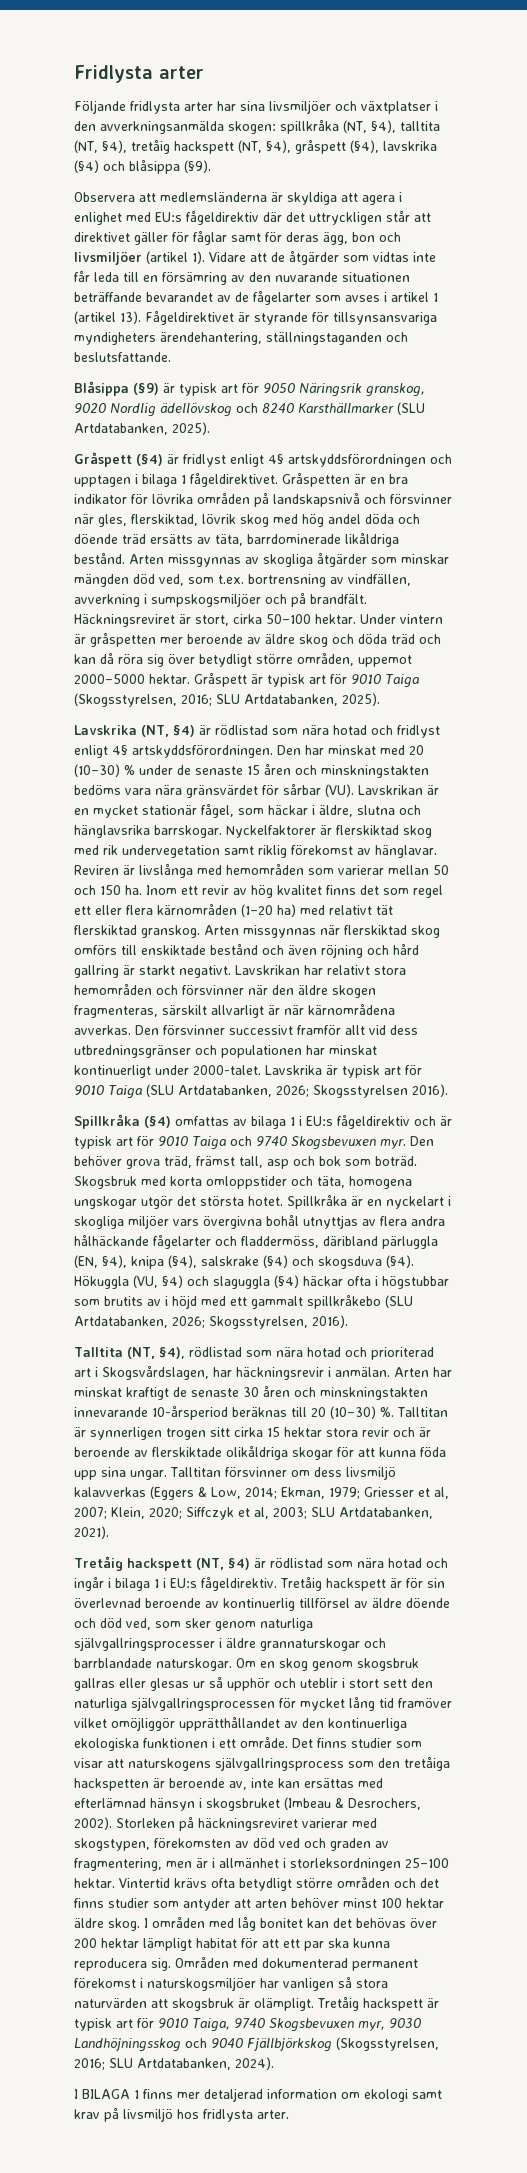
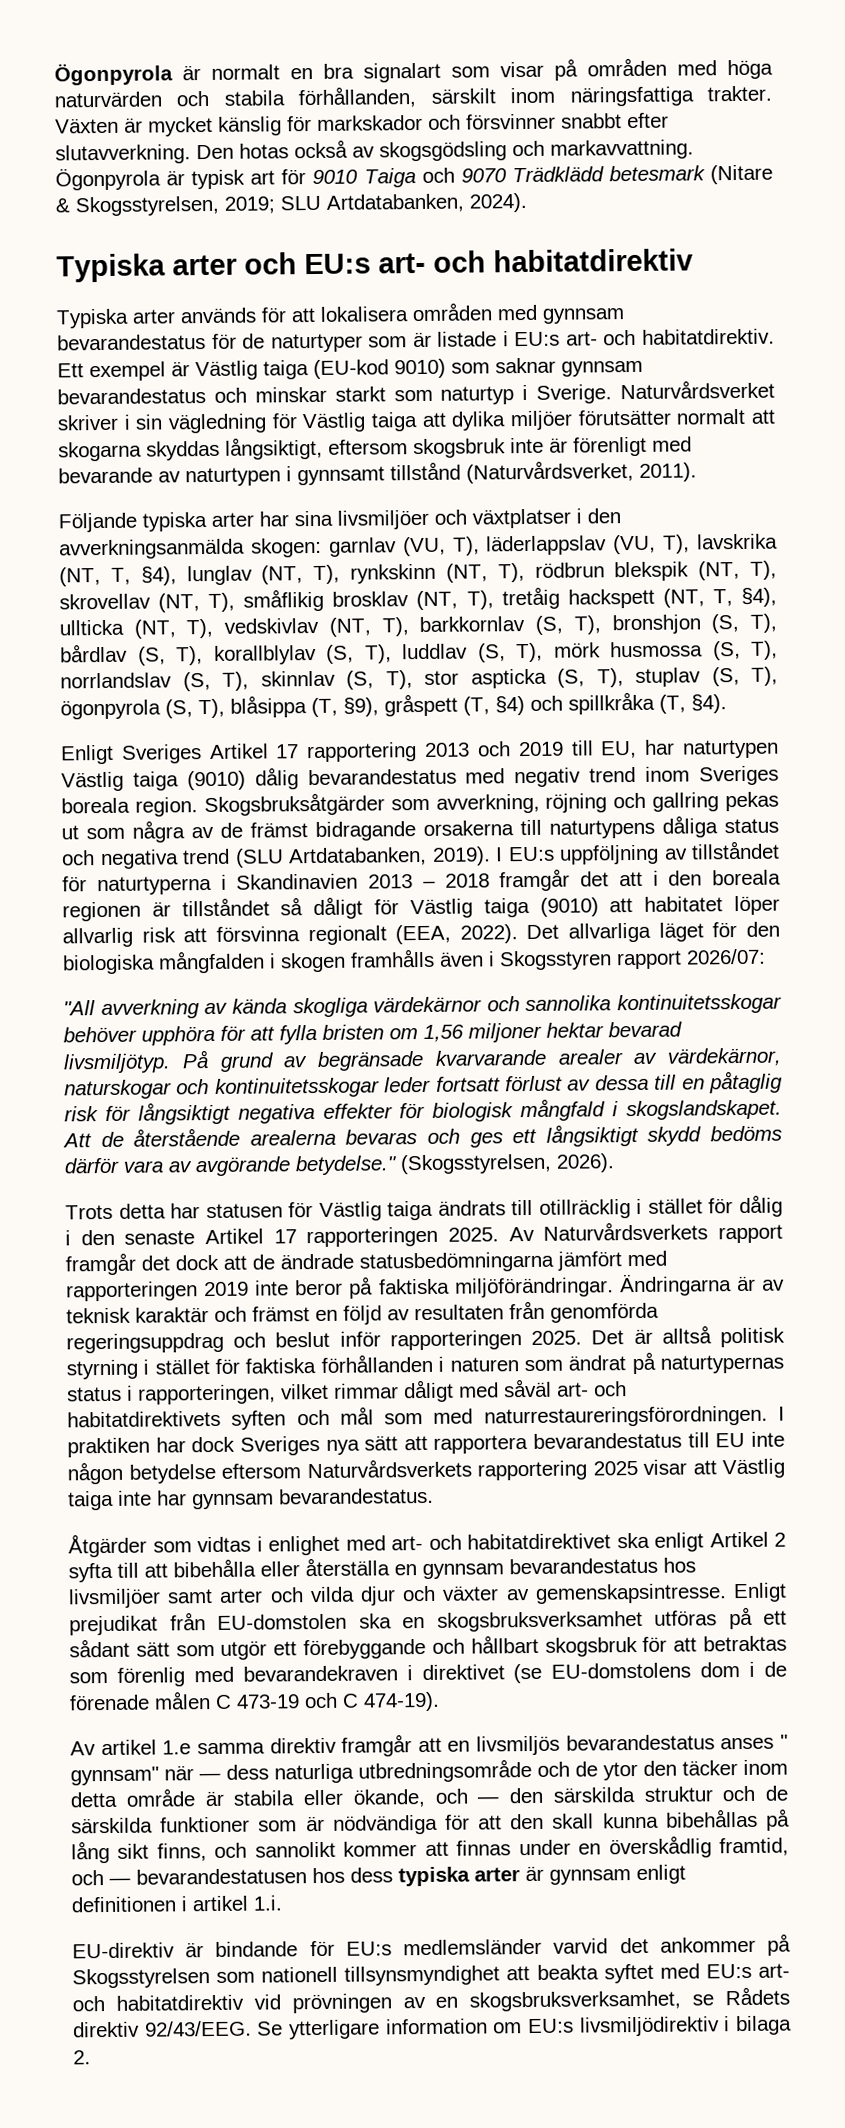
[74,65,204,83] Fridlysta arter -> [54,57,773,86] [54,85,772,109] [55,112,669,137] [55,139,694,165] [55,164,773,191] [55,192,527,217] [56,248,693,283] [56,302,625,329] [57,328,775,353] [57,357,643,382] [57,379,775,405] [57,408,775,434] [58,436,692,462] [58,459,697,487] Ögonpyrola är normalt en bra signalart som visar på områden med höga naturvärden och stabila förhållanden, särskilt inom näringsfattiga trakter. Växten är mycket känslig för markskador och försvinner snabbt efter slutavverkning. Den hotas också av skogsgödsling och markavvattning. Ögonpyrola är typisk art för 9010 Taiga och 9070 Trädklädd betesmark (Nitare & Skogsstyrelsen, 2019; SLU Artdatabanken, 2024). // Typiska arter och EU:s art- och habitatdirektiv // Typiska arter används för att lokalisera områden med gynnsam bevarandestatus för de naturtyper som är listade i EU:s art- och habitatdirektiv. Ett exempel är Västlig taiga (EU-kod 9010) som saknar gynnsam bevarandestatus och minskar starkt som naturtyp i Sverige. Naturvårdsverket skriver i sin vägledning för Västlig taiga att dylika miljöer förutsätter normalt att skogarna skyddas långsiktigt, eftersom skogsbruk inte är förenligt med bevarande av naturtypen i gynnsamt tillstånd (Naturvårdsverket, 2011).
[130,101,180,114] fridlysta -> [142,512,207,532] typiska
[280,119,440,134] [74,139,437,154] [74,159,211,174] [74,192,402,205] [74,210,431,225] [74,230,401,245] [74,250,436,265] [74,270,410,285] [74,290,438,305] [74,310,437,325] [74,332,408,345] [74,352,171,362] [74,381,425,397] [74,402,425,417] [74,422,210,435] [74,452,452,467] [74,472,408,487] [74,492,452,507] [74,513,420,527] [74,532,399,547] [74,552,449,567] [74,573,411,587] [74,592,367,607] [74,614,443,627] [74,632,441,647] [74,652,412,667] [74,672,419,688] [74,693,380,707] [74,724,440,738] [74,744,424,758] [74,763,429,778] [74,783,439,798] [74,803,421,818] [74,825,432,838] [74,844,437,858] [74,863,449,878] [74,884,443,898] [74,903,393,917] [74,925,440,938] [74,943,419,958] [74,965,406,978] [74,983,376,998] [74,1003,395,1018] [74,1024,418,1035] [74,1045,377,1058] [74,1064,422,1078] [74,1084,448,1099] [74,1114,452,1129] [74,1135,434,1150] [74,1155,417,1169] [74,1176,412,1189] [74,1194,451,1209] [74,1214,445,1229] [74,1234,438,1249] [74,1255,414,1269] [74,1275,449,1289] [74,1294,413,1309] [74,1315,348,1329] [74,1346,434,1360] [74,1365,452,1380] [74,1385,428,1400] [74,1405,448,1420] [74,1427,431,1440] [74,1445,446,1460] [74,1466,396,1480] [74,1486,449,1500] [74,1507,433,1520] [74,1526,109,1539] [74,1556,448,1571] [74,1576,445,1591] [74,1597,450,1611] [74,1617,313,1631] [74,1637,386,1651] [74,1658,419,1671] [74,1676,433,1691] [74,1696,452,1711] [74,1716,407,1731] [74,1736,422,1751] [74,1756,450,1771] [74,1778,383,1791] [74,1797,421,1811] [74,1816,377,1831] [74,1837,389,1851] [74,1858,449,1871] [74,1876,439,1891] [74,1897,444,1911] [74,1916,437,1931] [74,1937,390,1951] [74,1956,418,1971] [74,1976,388,1991] [74,1996,439,2011] [74,2017,421,2032] [74,2037,439,2052] [74,2057,274,2070] [74,2088,442,2102] [74,2107,289,2122] spillkråka (NT, §4), talltita (NT, §4), tretåig hackspett (NT, §4), gråspett (§4), lavskrika (§4) och blåsippa (§9). // Observera att medlemsländerna är skyldiga att agera i enlighet med EU:s fågeldirektiv där det uttryckligen står att direktivet gäller för fåglar samt för deras ägg, bon och livsmiljöer (artikel 1). Vidare att de åtgärder som vidtas inte får leda till en försämring av den nuvarande situationen beträffande bevarandet av de fågelarter som avses i artikel 1 (artikel 13). Fågeldirektivet är styrande för tillsynsansvariga myndigheters ärendehantering, ställningstaganden och beslutsfattande. // Blåsippa (§9) är typisk art för 9050 Näringsrik granskog, 9020 Nordlig ädellövskog och 8240 Karsthällmarker (SLU Artdatabanken, 2025). // Gråspett (§4) är fridlyst enligt 4§ artskyddsförordningen och upptagen i bilaga 1 fågeldirektivet. Gråspetten är en bra indikator för lövrika områden på landskapsnivå och försvinner när gles, flerskiktad, lövrik skog med hög andel döda och döende träd ersätts av täta, barrdominerade likåldriga bestånd. Arten missgynnas av skogliga åtgärder som minskar mängden död ved, som t.ex. bortrensning av vindfällen, avverkning i sumpskogsmiljöer och på brandfält. Häckningsreviret är stort, cirka 50–100 hektar. Under vintern är gråspetten mer beroende av äldre skog och döda träd och kan då röra sig över betydligt större områden, uppemot 2000–5000 hektar. Gråspett är typisk art för 9010 Taiga (Skogsstyrelsen, 2016; SLU Artdatabanken, 2025). // Lavskrika (NT, §4) är rödlistad som nära hotad och fridlyst enligt 4§ artskyddsförordningen. Den har minskat med 20 (10–30) % under de senaste 15 åren och minskningstakten bedöms vara nära gränsvärdet för sårbar (VU). Lavskrikan är en mycket stationär fågel, som häckar i äldre, slutna och hänglavsrika barrskogar. Nyckelfaktorer är flerskiktad skog med rik undervegetation samt riklig förekomst av hänglavar. Reviren är livslånga med hemområden som varierar mellan 50 och 150 ha. Inom ett revir av hög kvalitet finns det som regel ett eller flera kärnområden (1–20 ha) med relativt tät flerskiktad granskog. Arten missgynnas när flerskiktad skog omförs till enskiktade bestånd och även röjning och hård gallring är starkt negativt. Lavskrikan har relativt stora hemområden och försvinner när den äldre skogen fragmenteras, särskilt allvarligt är när kärnområdena avverkas. Den försvinner successivt framför allt vid dess utbredningsgränser och populationen har minskat kontinuerligt under 2000-talet. Lavskrika är typisk art för 9010 Taiga (SLU Artdatabanken, 2026; Skogsstyrelsen 2016). // Spillkråka (§4) omfattas av bilaga 1 i EU:s fågeldirektiv och är typisk art för 9010 Taiga och 9740 Skogsbevuxen myr. Den behöver grova träd, främst tall, asp och bok som boträd. Skogsbruk med korta omloppstider och täta, homogena ungskogar utgör det största hotet. Spillkråka är en nyckelart i skogliga miljöer vars övergivna bohål utnyttjas av flera andra hålhäckande fågelarter och fladdermöss, däribland pärluggla (EN, §4), knipa (§4), salskrake (§4) och skogsduva (§4). Hökuggla (VU, §4) och slaguggla (§4) häckar ofta i högstubbar som brutits av i höjd med ett gammalt spillkråkebo (SLU Artdatabanken, 2026; Skogsstyrelsen, 2016). // Talltita (NT, §4), rödlistad som nära hotad och prioriterad art i Skogsvårdslagen, har häckningsrevir i anmälan. Arten har minskat kraftigt de senaste 30 åren och minskningstakten innevarande 10-årsperiod beräknas till 20 (10–30) %. Talltitan är synnerligen trogen sitt cirka 15 hektar stora revir och är beroende av flerskiktade olikåldriga skogar för att kunna föda upp sina ungar. Talltitan försvinner om dess livsmiljö kalavverkas (Eggers & Low, 2014; Ekman, 1979; Griesser et al, 2007; Klein, 2020; Siffczyk et al, 2003; SLU Artdatabanken, 2021). // Tretåig hackspett (NT, §4) är rödlistad som nära hotad och ingår i bilaga 1 i EU:s fågeldirektiv. Tretåig hackspett är för sin överlevnad beroende av kontinuerlig tillförsel av äldre döende och död ved, som sker genom naturliga självgallringsprocesser i äldre grannaturskogar och barrblandade naturskogar. Om en skog genom skogsbruk gallras eller glesas ur så upphör och uteblir i stort sett den naturliga självgallringsprocessen för mycket lång tid framöver vilket omöjliggör upprätthållandet av den kontinuerliga ekologiska funktionen i ett område. Det finns studier som visar att naturskogens självgallringsprocess som den tretåiga hackspetten är beroende av, inte kan ersättas med efterlämnad hänsyn i skogsbruket (Imbeau & Desrochers, 2002). Storleken på häckningsreviret varierar med skogstypen, förekomsten av död ved och graden av fragmentering, men är i allmänhet i storleksordningen 25–100 hektar. Vintertid krävs ofta betydligt större områden och det finns studier som antyder att arten behöver minst 100 hektar äldre skog. I områden med låg bonitet kan det behövas över 200 hektar lämpligt habitat för att ett par ska kunna reproducera sig. Områden med dokumenterad permanent förekomst i naturskogsmiljöer har vanligen så stora naturvärden att skogsbruk är olämpligt. Tretåig hackspett är typisk art för 9010 Taiga, 9740 Skogsbevuxen myr, 9030 Landhöjningsskog och 9040 Fjällbjörkskog (Skogsstyrelsen, 2016; SLU Artdatabanken, 2024). // I BILAGA 1 finns mer detaljerad information om ekologi samt krav på livsmiljö hos fridlysta arter. -> [328,533,778,557] [59,560,778,587] [59,586,777,613] [59,613,778,639] [60,640,778,666] [60,666,778,692] [60,691,727,720] [60,739,780,765] [61,765,780,792] [61,791,779,817] [61,815,779,843] [61,840,780,870] [62,868,781,896] [62,895,781,922] [62,921,780,948] [62,948,766,975] [63,993,782,1020] [63,1021,682,1046] [63,1047,782,1074] [64,1070,783,1100] [64,1098,783,1125] [62,1123,783,1148] [64,1153,615,1177] [65,1194,784,1221] [65,1221,783,1248] [65,1250,667,1276] [66,1273,785,1302] [66,1300,659,1325] [66,1325,785,1354] [66,1351,785,1380] [67,1378,627,1405] [67,1405,785,1430] [67,1431,785,1458] [67,1458,785,1485] [68,1487,434,1511] [68,1531,786,1558] [68,1557,696,1583] [68,1582,787,1609] [69,1606,787,1636] [69,1634,788,1660] [69,1661,787,1687] [69,1691,440,1712] [70,1734,788,1757] [70,1759,788,1786] [70,1785,788,1808] [71,1808,790,1835] [71,1835,789,1864] [71,1864,686,1887] [71,1895,282,1913] [72,1933,791,1959] [72,1963,790,1989] [72,1986,790,2014] [73,2015,792,2040] [73,2050,91,2065] garnlav (VU, T), läderlappslav (VU, T), lavskrika (NT, T, §4), lunglav (NT, T), rynkskinn (NT, T), rödbrun blekspik (NT, T), skrovellav (NT, T), småflikig brosklav (NT, T), tretåig hackspett (NT, T, §4), ullticka (NT, T), vedskivlav (NT, T), barkkornlav (S, T), bronshjon (S, T), bårdlav (S, T), korallblylav (S, T), luddlav (S, T), mörk husmossa (S, T), norrlandslav (S, T), skinnlav (S, T), stor aspticka (S, T), stuplav (S, T), ögonpyrola (S, T), blåsippa (T, §9), gråspett (T, §4) och spillkråka (T, §4). // Enligt Sveriges Artikel 17 rapportering 2013 och 2019 till EU, har naturtypen Västlig taiga (9010) dålig bevarandestatus med negativ trend inom Sveriges boreala region. Skogsbruksåtgärder som avverkning, röjning och gallring pekas ut som några av de främst bidragande orsakerna till naturtypens dåliga status och negativa trend (SLU Artdatabanken, 2019). I EU:s uppföljning av tillståndet för naturtyperna i Skandinavien 2013 – 2018 framgår det att i den boreala regionen är tillståndet så dåligt för Västlig taiga (9010) att habitatet löper allvarlig risk att försvinna regionalt (EEA, 2022). Det allvarliga läget för den biologiska mångfalden i skogen framhålls även i Skogsstyren rapport 2026/07: // "All avverkning av kända skogliga värdekärnor och sannolika kontinuitetsskogar behöver upphöra för att fylla bristen om 1,56 miljoner hektar bevarad livsmiljötyp. På grund av begränsade kvarvarande arealer av värdekärnor, naturskogar och kontinuitetsskogar leder fortsatt förlust av dessa till en påtaglig risk för långsiktigt negativa effekter för biologisk mångfald i skogslandskapet. Att de återstående arealerna bevaras och ges ett långsiktigt skydd bedöms därför vara av avgörande betydelse." (Skogsstyrelsen, 2026). // Trots detta har statusen för Västlig taiga ändrats till otillräcklig i stället för dålig i den senaste Artikel 17 rapporteringen 2025. Av Naturvårdsverkets rapport framgår det dock att de ändrade statusbedömningarna jämfört med rapporteringen 2019 inte beror på faktiska miljöförändringar. Ändringarna är av teknisk karaktär och främst en följd av resultaten från genomförda regeringsuppdrag och beslut inför rapporteringen 2025. Det är alltså politisk styrning i stället för faktiska förhållanden i naturen som ändrat på naturtypernas status i rapporteringen, vilket rimmar dåligt med såväl art- och habitatdirektivets syften och mål som med naturrestaureringsförordningen. I praktiken har dock Sveriges nya sätt att rapportera bevarandestatus till EU inte någon betydelse eftersom Naturvårdsverkets rapportering 2025 visar att Västlig taiga inte har gynnsam bevarandestatus. // Åtgärder som vidtas i enlighet med art- och habitatdirektivet ska enligt Artikel 2 syfta till att bibehålla eller återställa en gynnsam bevarandestatus hos livsmiljöer samt arter och vilda djur och växter av gemenskapsintresse. Enligt prejudikat från EU-domstolen ska en skogsbruksverksamhet utföras på ett sådant sätt som utgör ett förebyggande och hållbart skogsbruk för att betraktas som förenlig med bevarandekraven i direktivet (se EU-domstolens dom i de förenade målen C 473-19 och C 474-19). // Av artikel 1.e samma direktiv framgår att en livsmiljös bevarandestatus anses " gynnsam" när — dess naturliga utbredningsområde och de ytor den täcker inom detta område är stabila eller ökande, och — den särskilda struktur och de särskilda funktioner som är nödvändiga för att den skall kunna bibehållas på lång sikt finns, och sannolikt kommer att finnas under en överskådlig framtid, och — bevarandestatusen hos dess typiska arter är gynnsam enligt definitionen i artikel 1.i. // EU-direktiv är bindande för EU:s medlemsländer varvid det ankommer på Skogsstyrelsen som nationell tillsynsmyndighet att beakta syftet med EU:s art- och habitatdirektiv vid prövningen av en skogsbruksverksamhet, se Rådets direktiv 92/43/EEG. Se ytterligare information om EU:s livsmiljödirektiv i bilaga 2.

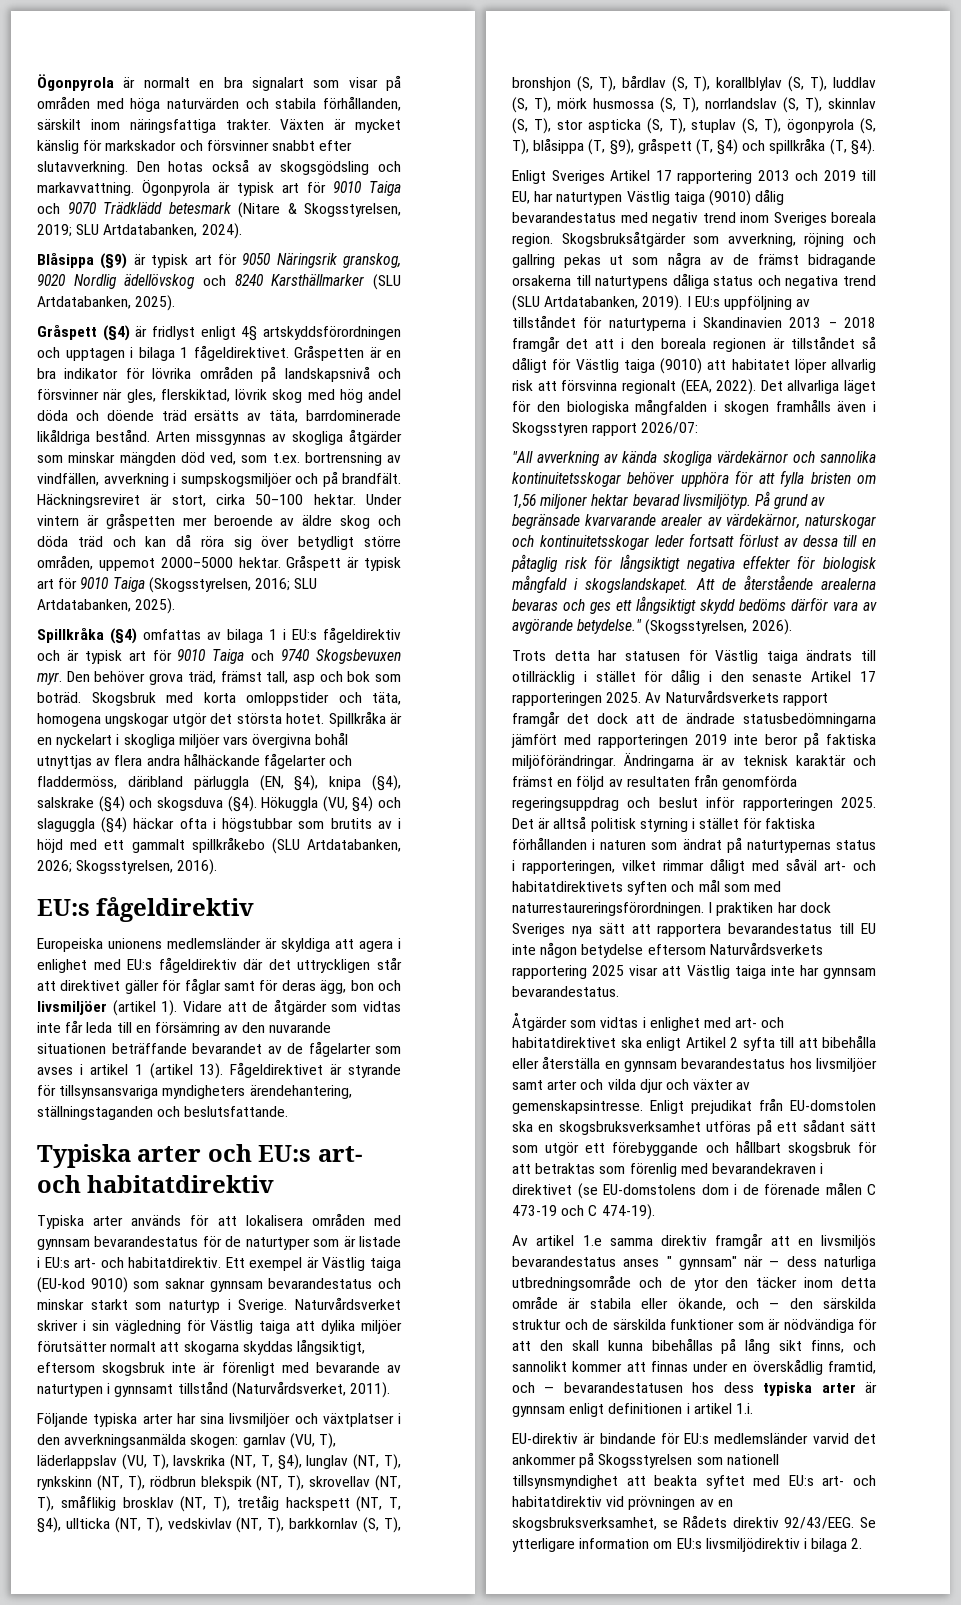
(527, 202) none -> [37,253,401,269] [37,274,401,290] [37,295,176,311] [37,325,401,341] [37,345,401,361] [37,366,401,382] [37,389,401,403] [37,410,401,423] [37,429,402,445] [37,452,401,466] [37,471,401,487] [37,494,402,508] [37,513,401,529] [37,534,401,550] [37,555,401,571] [37,577,318,593] [37,598,176,614] [37,627,401,644] [37,649,401,664] [37,671,401,685] [37,692,401,706] [37,711,402,727] [37,732,349,748] [37,753,353,769] [37,775,401,791] [37,796,401,812] [37,817,401,833] [37,837,401,854] [37,859,218,875] [37,897,255,922] [37,938,401,952] [37,957,402,973] [37,978,401,994] [37,999,401,1016] [37,1020,332,1036] [37,1041,401,1057] [37,1062,401,1079] [37,1085,352,1099] [37,1106,289,1120] // Blåsippa (§9) är typisk art för 9050 Näringsrik granskog, 9020 Nordlig ädellövskog och 8240 Karsthällmarker (SLU Artdatabanken, 2025). // Gråspett (§4) är fridlyst enligt 4§ artskyddsförordningen och upptagen i bilaga 1 fågeldirektivet. Gråspetten är en bra indikator för lövrika områden på landskapsnivå och försvinner när gles, flerskiktad, lövrik skog med hög andel döda och döende träd ersätts av täta, barrdominerade likåldriga bestånd. Arten missgynnas av skogliga åtgärder som minskar mängden död ved, som t.ex. bortrensning av vindfällen, avverkning i sumpskogsmiljöer och på brandfält. Häckningsreviret är stort, cirka 50–100 hektar. Under vintern är gråspetten mer beroende av äldre skog och döda träd och kan då röra sig över betydligt större områden, uppemot 2000–5000 hektar. Gråspett är typisk art för 9010 Taiga (Skogsstyrelsen, 2016; SLU Artdatabanken, 2025). // Spillkråka (§4) omfattas av bilaga 1 i EU:s fågeldirektiv och är typisk art för 9010 Taiga och 9740 Skogsbevuxen myr. Den behöver grova träd, främst tall, asp och bok som boträd. Skogsbruk med korta omloppstider och täta, homogena ungskogar utgör det största hotet. Spillkråka är en nyckelart i skogliga miljöer vars övergivna bohål utnyttjas av flera andra hålhäckande fågelarter och fladdermöss, däribland pärluggla (EN, §4), knipa (§4), salskrake (§4) och skogsduva (§4). Hökuggla (VU, §4) och slaguggla (§4) häckar ofta i högstubbar som brutits av i höjd med ett gammalt spillkråkebo (SLU Artdatabanken, 2026; Skogsstyrelsen, 2016). // EU:s fågeldirektiv // Europeiska unionens medlemsländer är skyldiga att agera i enlighet med EU:s fågeldirektiv där det uttryckligen står att direktivet gäller för fåglar samt för deras ägg, bon och livsmiljöer (artikel 1). Vidare att de åtgärder som vidtas inte får leda till en försämring av den nuvarande situationen beträffande bevarandet av de fågelarter som avses i artikel 1 (artikel 13). Fågeldirektivet är styrande för tillsynsansvariga myndigheters ärendehantering, ställningstaganden och beslutsfattande.

